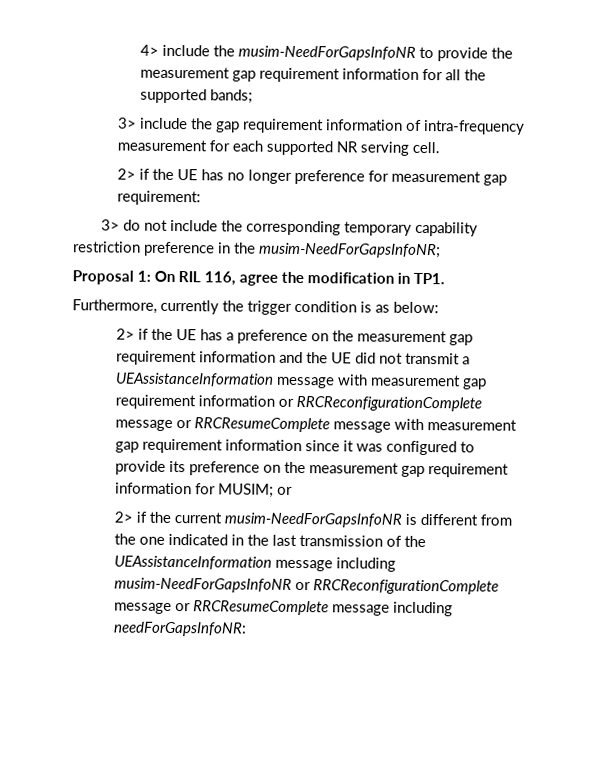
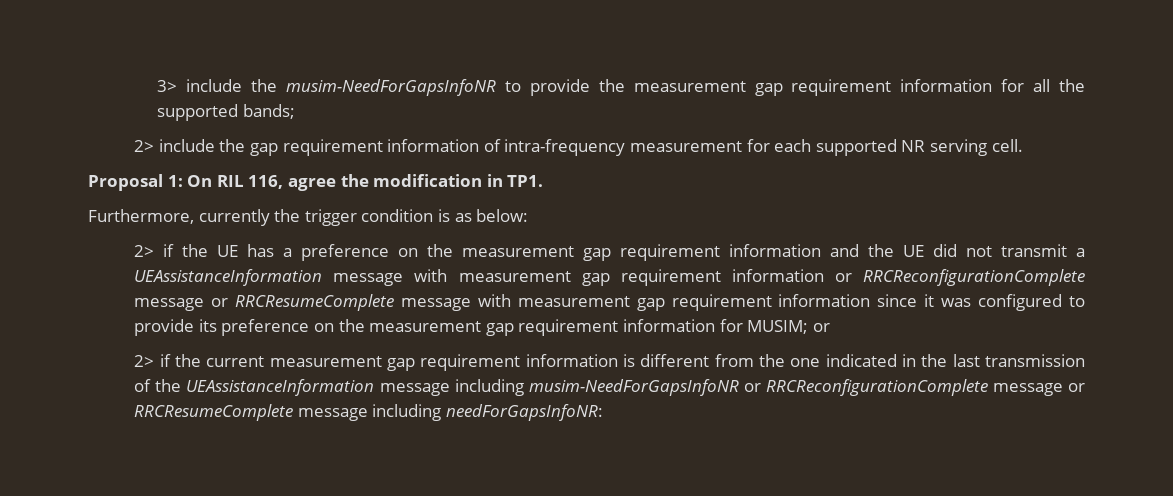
[139,44,159,56] 4> -> [157,80,178,92] 3>
[117,117,137,129] 3> -> [134,140,155,152] 2>
[116,168,507,186] [116,190,201,206] [100,219,478,237] [73,241,441,259] // 2> if the UE has no longer preference for measurement gap requirement: // 3> do not include the corresponding temporary capability restriction preference in the musim-NeedForGapsInfoNR; -> (1023, 145) none
[223,512,402,528] musim-NeedForGapsInfoNR -> [269,354,618,371] measurement gap requirement information

